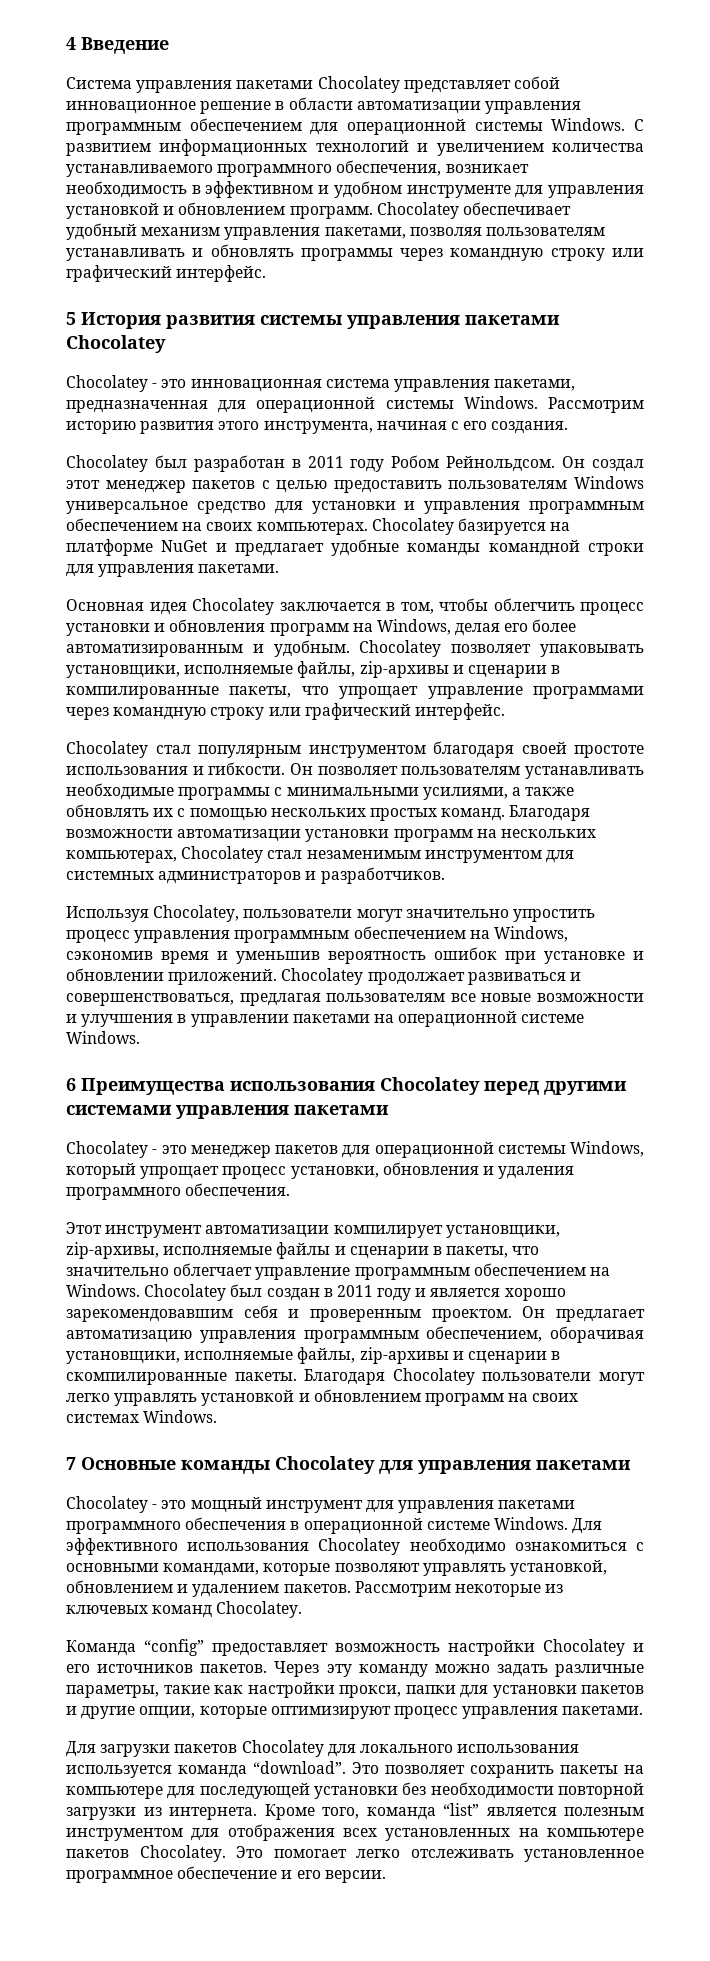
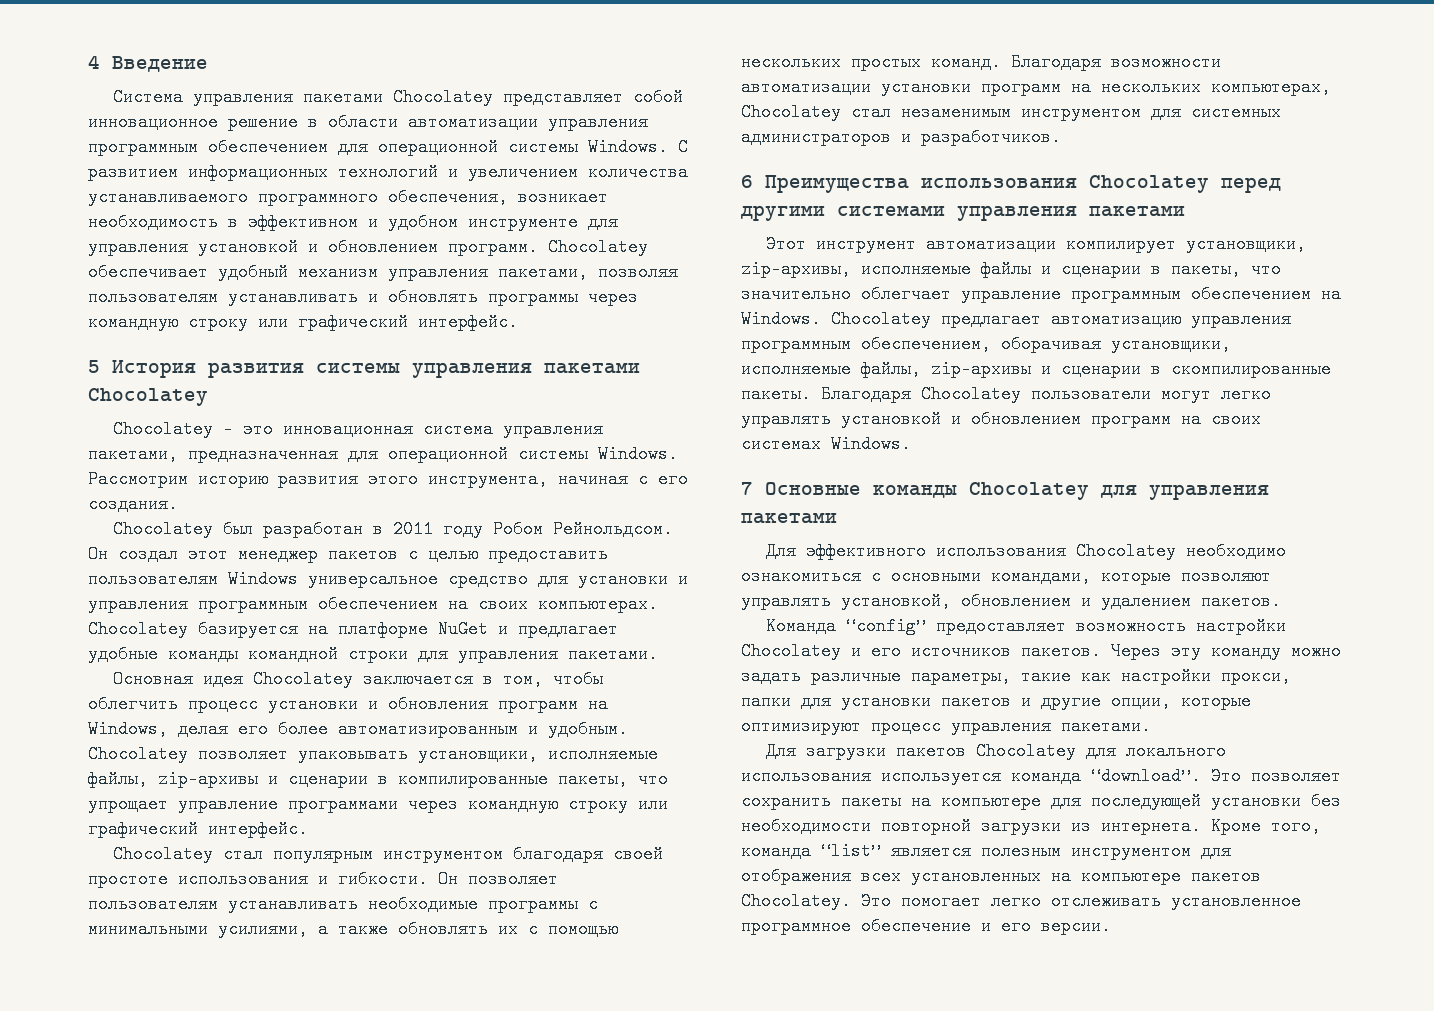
[66,905,595,922] [66,926,568,943] [66,947,644,964] [66,968,581,985] [66,993,645,1006] [66,1011,585,1027] [66,1031,140,1044] // Используя Chocolatey, пользователи могут значительно упростить процесс управления программным обеспечением на Windows, сэкономив время и уменьшив вероятность ошибок при установке и обновлении приложений. Chocolatey продолжает развиваться и совершенствоваться, предлагая пользователям все новые возможности и улучшения в управлении пакетами на операционной системе Windows. -> (1061, 137) none
[66,1141,644,1158] [66,1162,575,1179] [66,1183,291,1200] // Chocolatey - это менеджер пакетов для операционной системы Windows, который упрощает процесс установки, обновления и удаления программного обеспечения. -> (1185, 211) none
[230,1284,566,1301] [66,1305,546,1322] был создан в 2011 году и является хорошо зарекомендовавшим себя и проверенным проектом. Он -> (931, 319) none
[66,1496,576,1513] [66,1517,568,1534] Chocolatey - это мощный инструмент для управления пакетами программного обеспечения в операционной системе Windows. -> (837, 518) none
[354,1581,564,1597] [66,1601,303,1618] Рассмотрим некоторые из ключевых команд Chocolatey. -> (1281, 601) none

